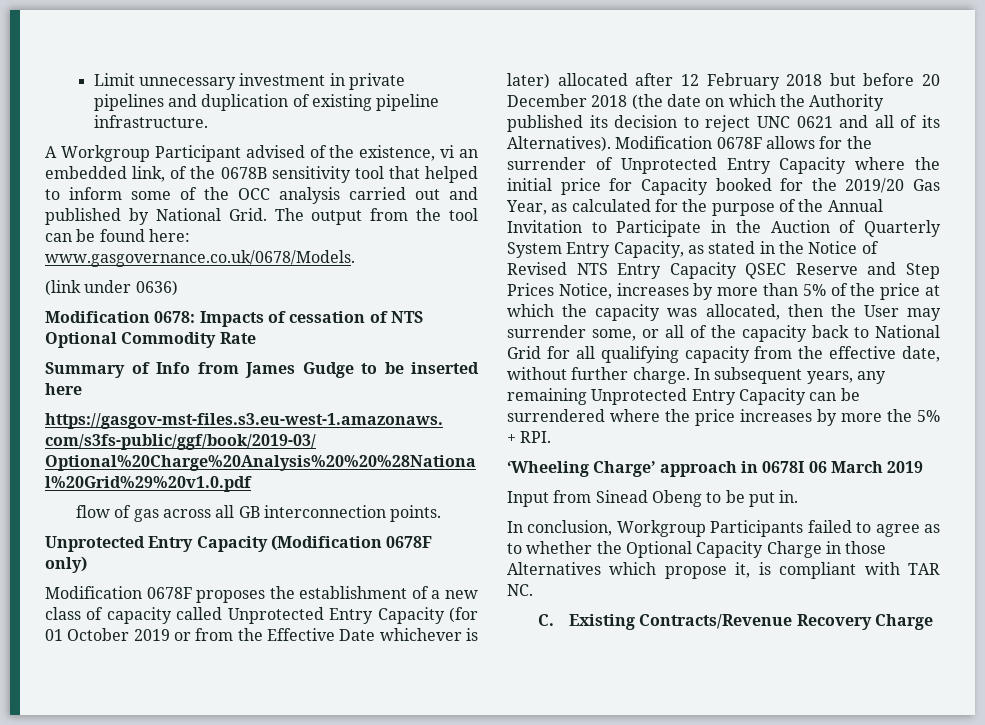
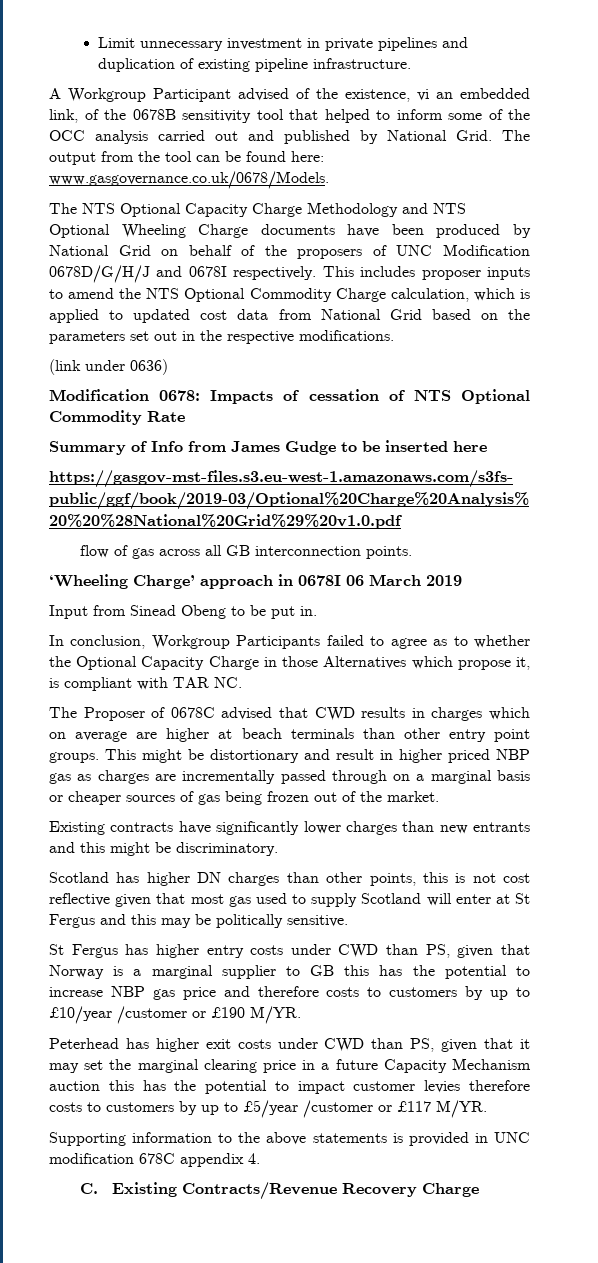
(355, 258) none -> [49,202,466,217] [49,224,531,238] [49,244,530,259] [49,265,530,283] [49,288,530,302] [49,309,531,323] [49,330,394,344] // The NTS Optional Capacity Charge Methodology and NTS Optional Wheeling Charge documents have been produced by National Grid on behalf of the proposers of UNC Modification 0678D/G/H/J and 0678I respectively. This includes proposer inputs to amend the NTS Optional Commodity Charge calculation, which is applied to updated cost data from National Grid based on the parameters set out in the respective modifications.
[45,535,433,552] [45,556,87,573] [45,586,478,603] [45,607,478,624] [45,628,478,641] [507,73,940,90] [507,94,885,111] [507,115,941,132] [507,136,872,152] [507,157,940,174] [507,178,940,195] [506,199,883,216] [507,220,941,237] [507,241,879,258] [507,262,940,279] [507,283,941,300] [507,304,941,321] [507,325,940,342] [507,346,940,363] [507,367,886,384] [507,388,860,405] [507,409,940,426] [507,431,552,443] // Unprotected Entry Capacity (Modification 0678F only) // Modification 0678F proposes the establishment of a new class of capacity called Unprotected Entry Capacity (for 01 October 2019 or from the Effective Date whichever is later) allocated after 12 February 2018 but before 20 December 2018 (the date on which the Authority published its decision to reject UNC 0621 and all of its Alternatives). Modification 0678F allows for the surrender of Unprotected Entry Capacity where the initial price for Capacity booked for the 2019/20 Gas Year, as calculated for the purpose of the Annual Invitation to Participate in the Auction of Quarterly System Entry Capacity, as stated in the Notice of Revised NTS Entry Capacity QSEC Reserve and Step Prices Notice, increases by more than 5% of the price at which the capacity was allocated, then the User may surrender some, or all of the capacity back to National Grid for all qualifying capacity from the effective date, without further charge. In subsequent years, any remaining Unprotected Entry Capacity can be surrendered where the price increases by more the 5% + RPI. -> (413, 552) none
(533, 590) none -> [49,707,531,721] [49,728,530,742] [49,749,530,763] [49,770,530,784] [49,791,439,805] [49,821,530,835] [49,842,278,856] [49,872,531,886] [49,893,531,907] [49,914,348,928] [49,944,530,958] [49,965,530,979] [49,986,531,1000] [49,1006,301,1024] [49,1038,531,1052] [49,1058,531,1073] [49,1080,530,1094] [49,1100,487,1118] [49,1132,530,1146] [49,1153,260,1167] // The Proposer of 0678C advised that CWD results in charges which on average are higher at beach terminals than other entry point groups. This might be distortionary and result in higher priced NBP gas as charges are incrementally passed through on a marginal basis or cheaper sources of gas being frozen out of the market. // Existing contracts have significantly lower charges than new entrants and this might be discriminatory. // Scotland has higher DN charges than other points, this is not cost reflective given that most gas used to supply Scotland will enter at St Fergus and this may be politically sensitive. // St Fergus has higher entry costs under CWD than PS, given that Norway is a marginal supplier to GB this has the potential to increase NBP gas price and therefore costs to customers by up to £10/year /customer or £190 M/YR. // Peterhead has higher exit costs under CWD than PS, given that it may set the marginal clearing price in a future Capacity Mechanism auction this has the potential to impact customer levies therefore costs to customers by up to £5/year /customer or £117 M/YR. // Supporting information to the above statements is provided in UNC modification 678C appendix 4.

